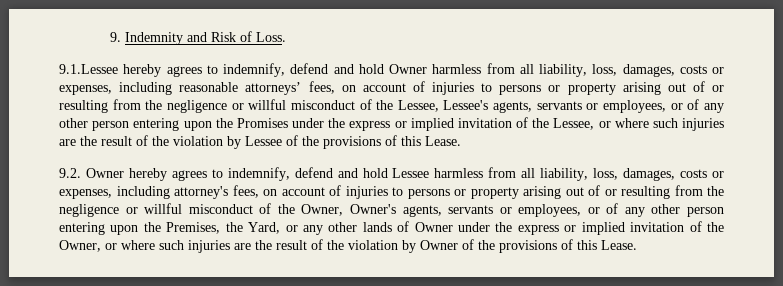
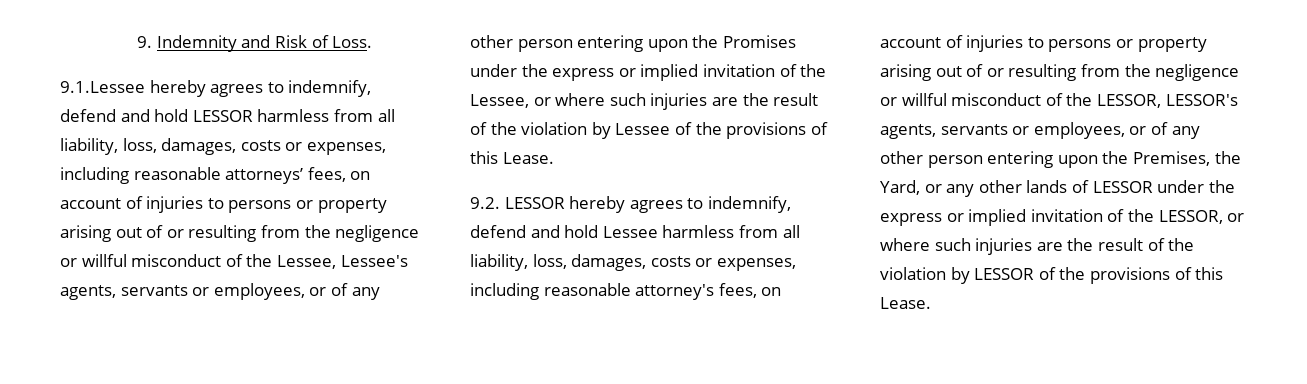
[389,64,427,74] Owner -> [192,110,253,122] LESSOR
[85,168,124,178] Owner -> [504,197,565,209] LESSOR
(170, 192) none -> [543,283,631,296] reasonable
[301,204,396,216] Owner, Owner's -> [1096,94,1238,108] LESSOR, LESSOR's
[414,221,725,235] [59,240,101,252] Owner under the express or implied invitation of the Owner, -> [1092,180,1235,193] [880,209,1223,226] LESSOR under the express or implied invitation of the LESSOR,
[420,240,458,250] Owner -> [974,268,1035,280] LESSOR

